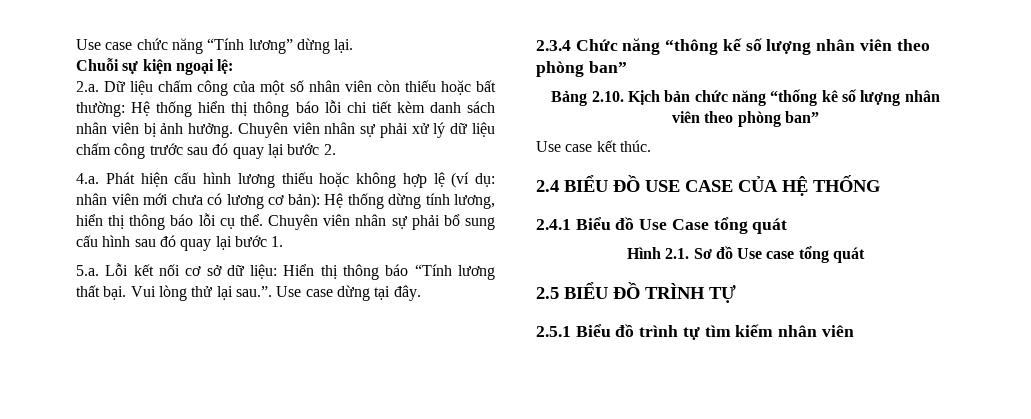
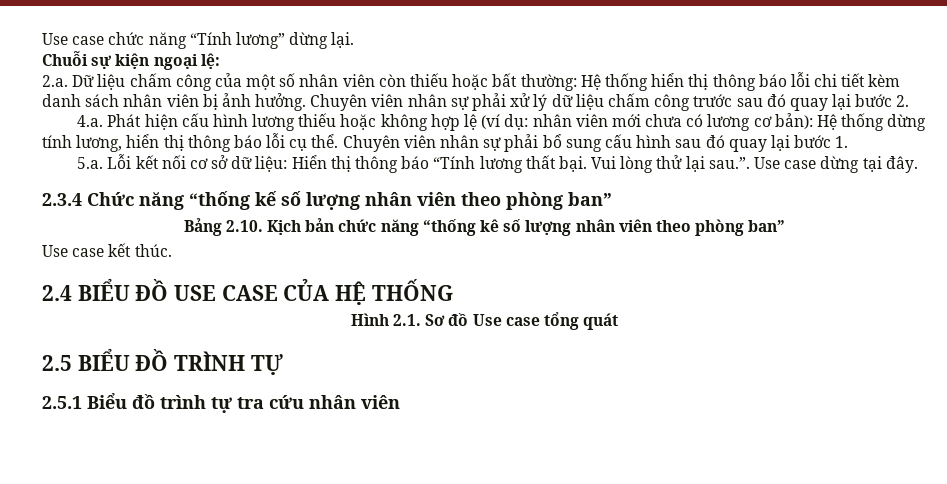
[665,39,719,55] “thông -> [189,191,250,210] “thống
[536,217,788,234] // 2.4.1 Biểu đồ Use Case tổng quát -> (453, 290) none
[704,324,774,337] tìm kiếm -> [237,395,304,409] tra cứu

